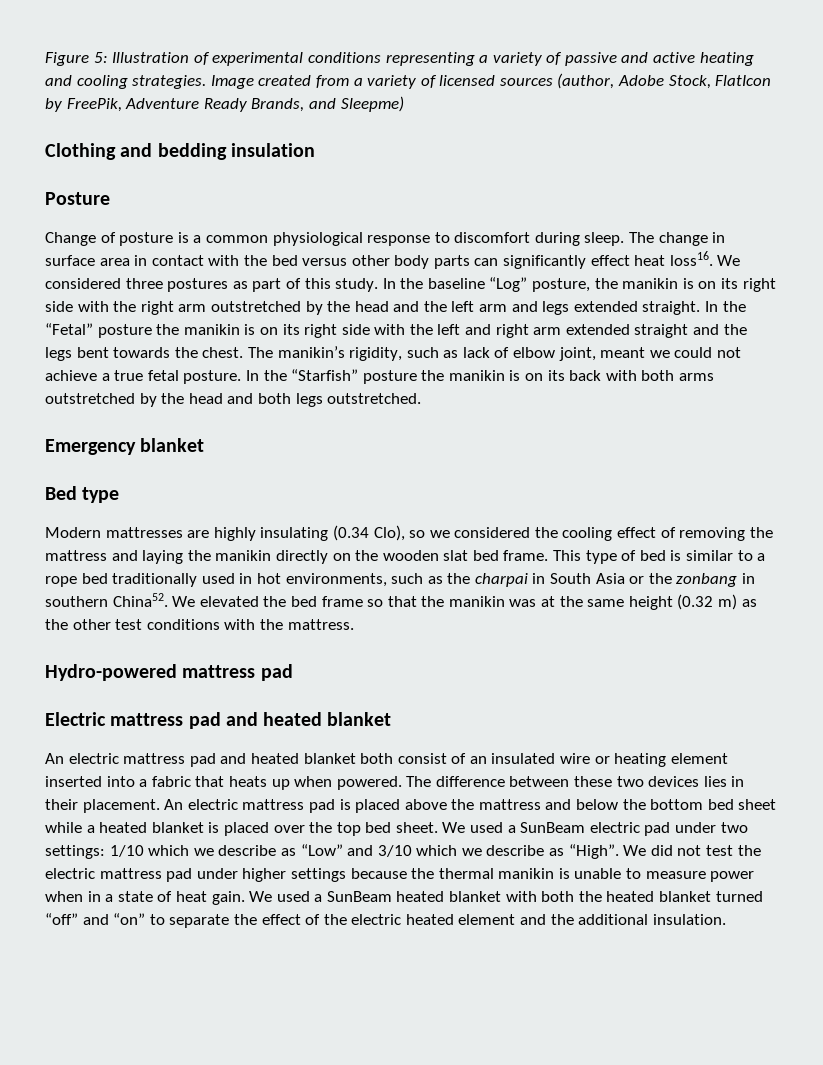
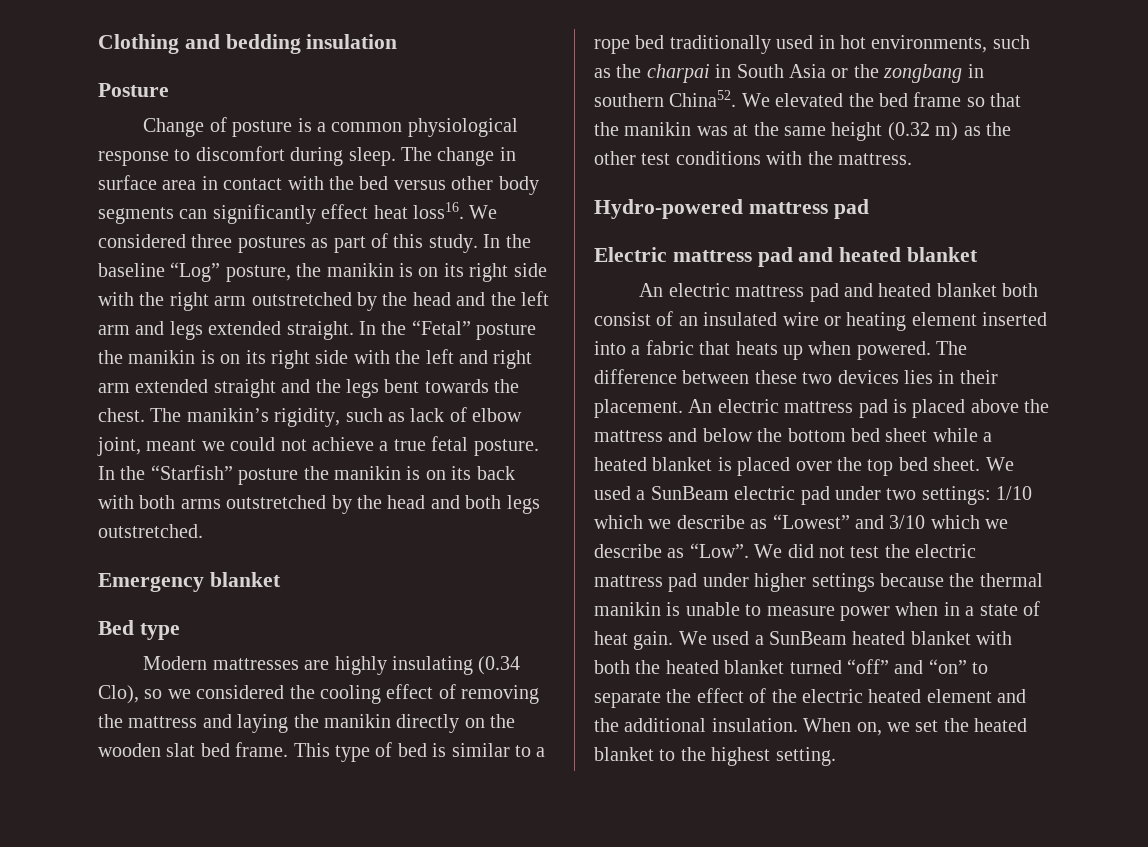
[45,52,754,66] [45,73,772,89] [45,96,404,112] Figure 5: Illustration of experimental conditions representing a variety of passive and active heating and cooling strategies. Image created from a variety of licensed sources (author, Adobe Stock, FlatIcon by FreePik, Adventure Ready Brands, and Sleepme) // -> (98, 44) none
[433,255,470,269] parts -> [98,207,174,224] segments
[676,573,738,587] zonbang -> [883,64,963,83] zongbang
[300,844,343,856] “Low” -> [772,514,850,529] “Lowest”
[568,844,619,859] “High”. -> [689,543,749,558] “Low”.
(726, 919) none -> [803,718,1028,736] [594,747,836,766] When on, we set the heated blanket to the highest setting.

